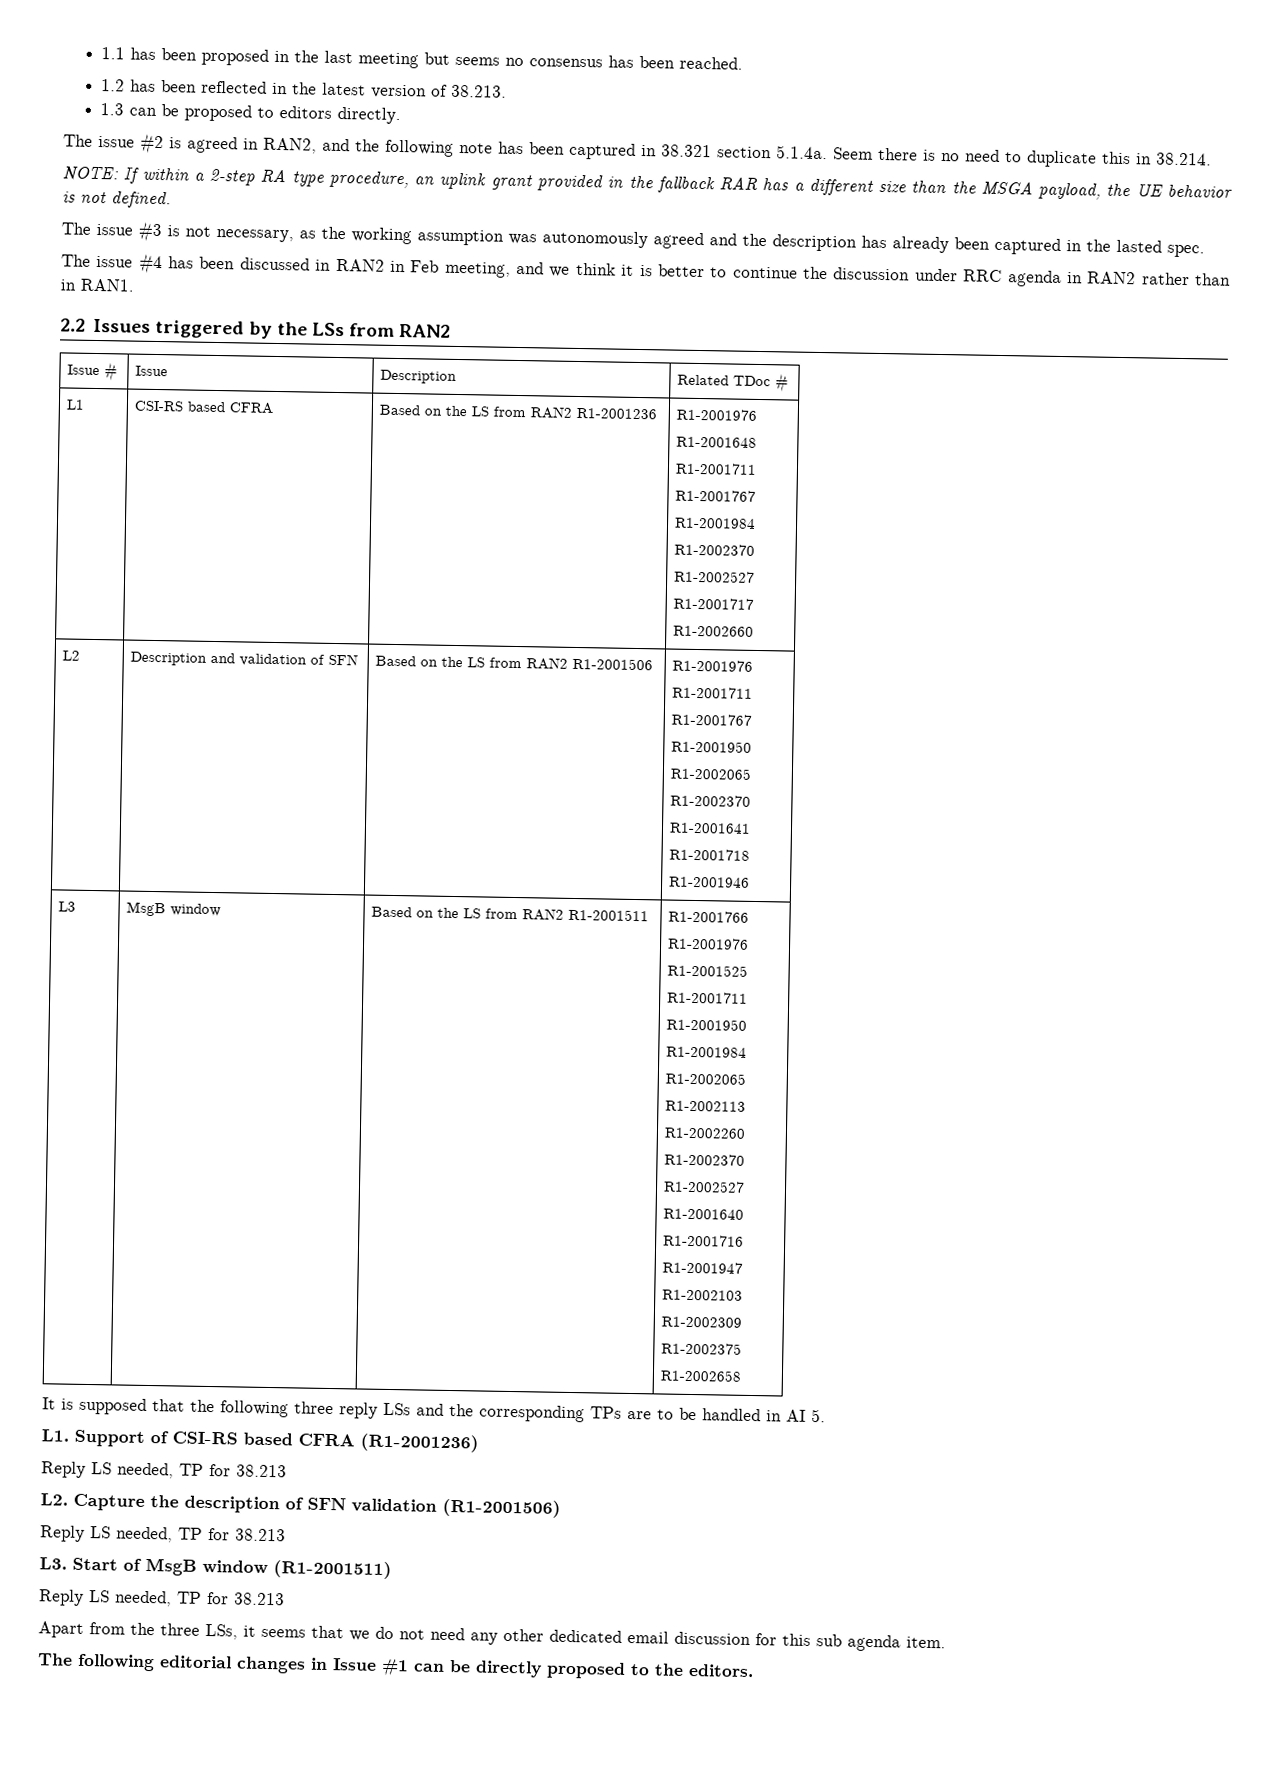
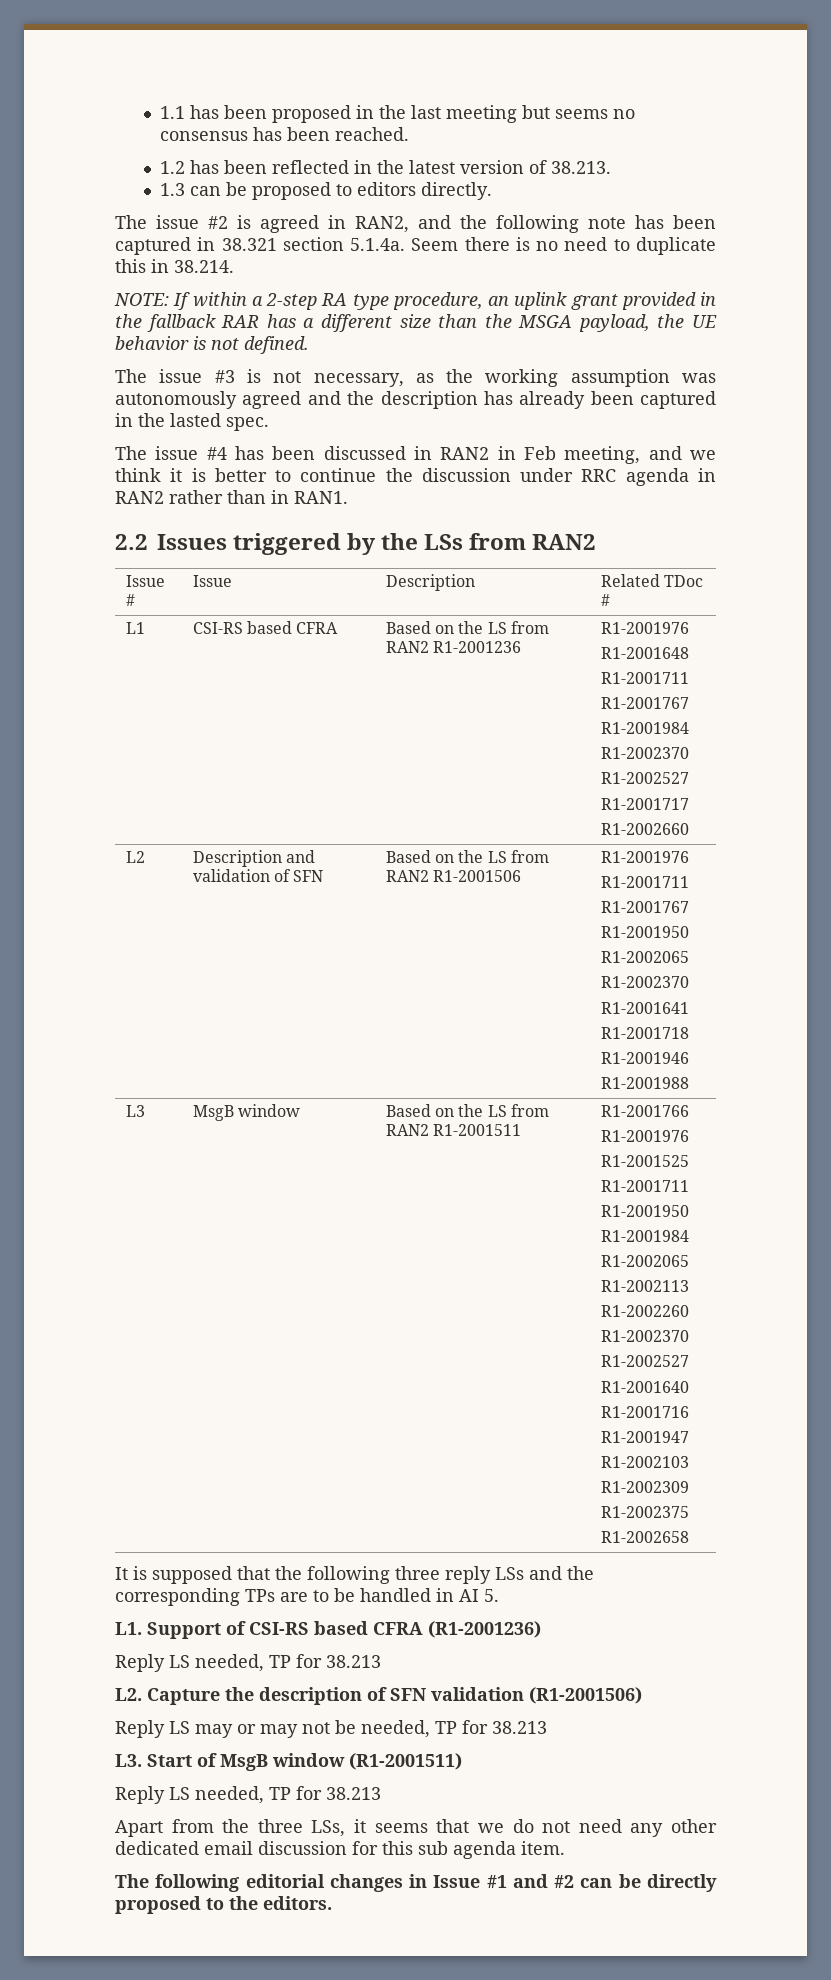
(751, 882) none -> [600,1077,689,1089] // R1-2001988
(111, 1532) none -> [195,1720,356,1738] may or may not be
(409, 1667) none -> [512,1874,575,1888] and #2

